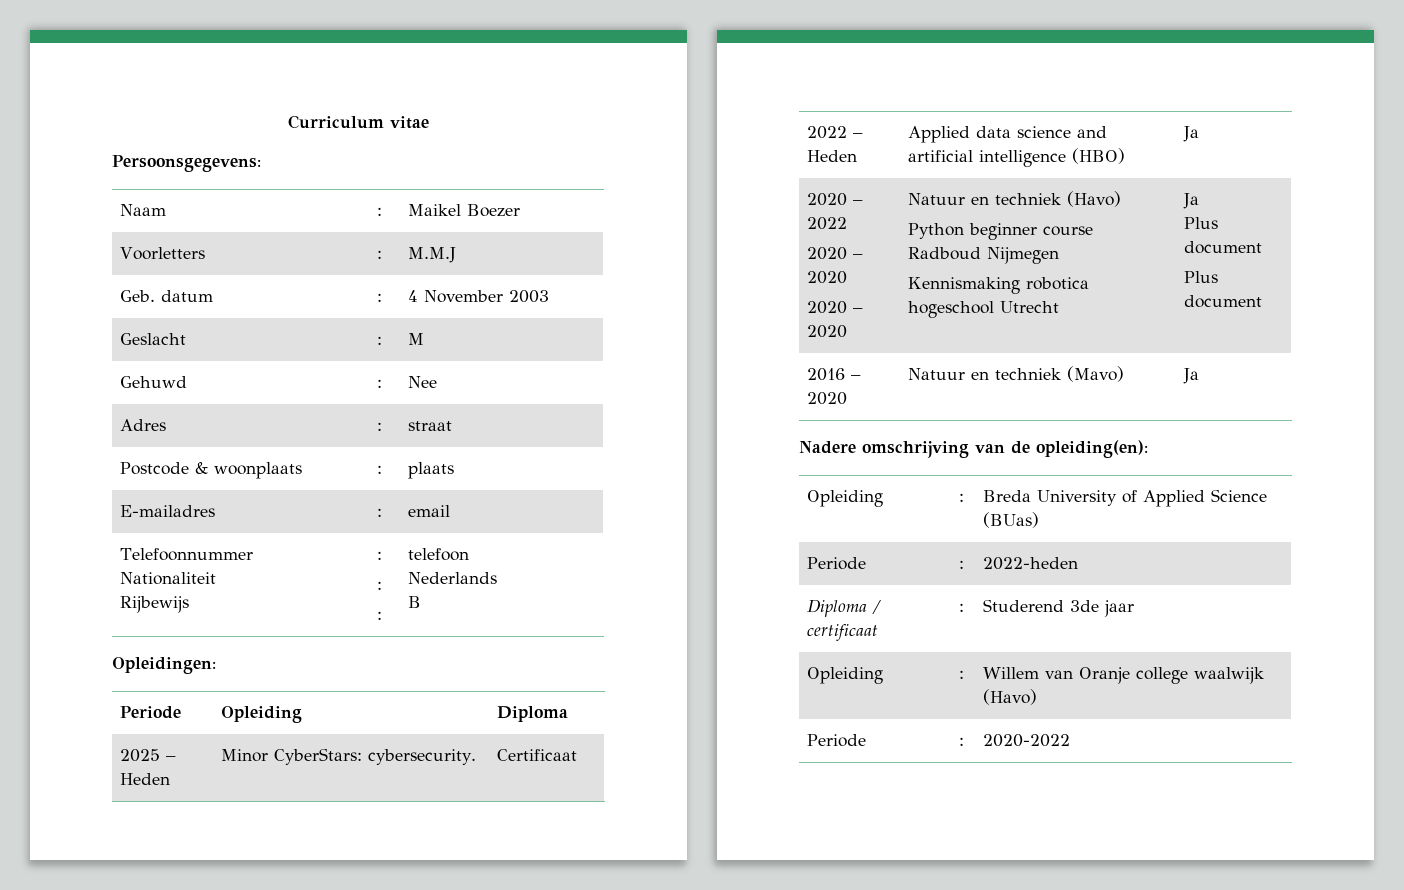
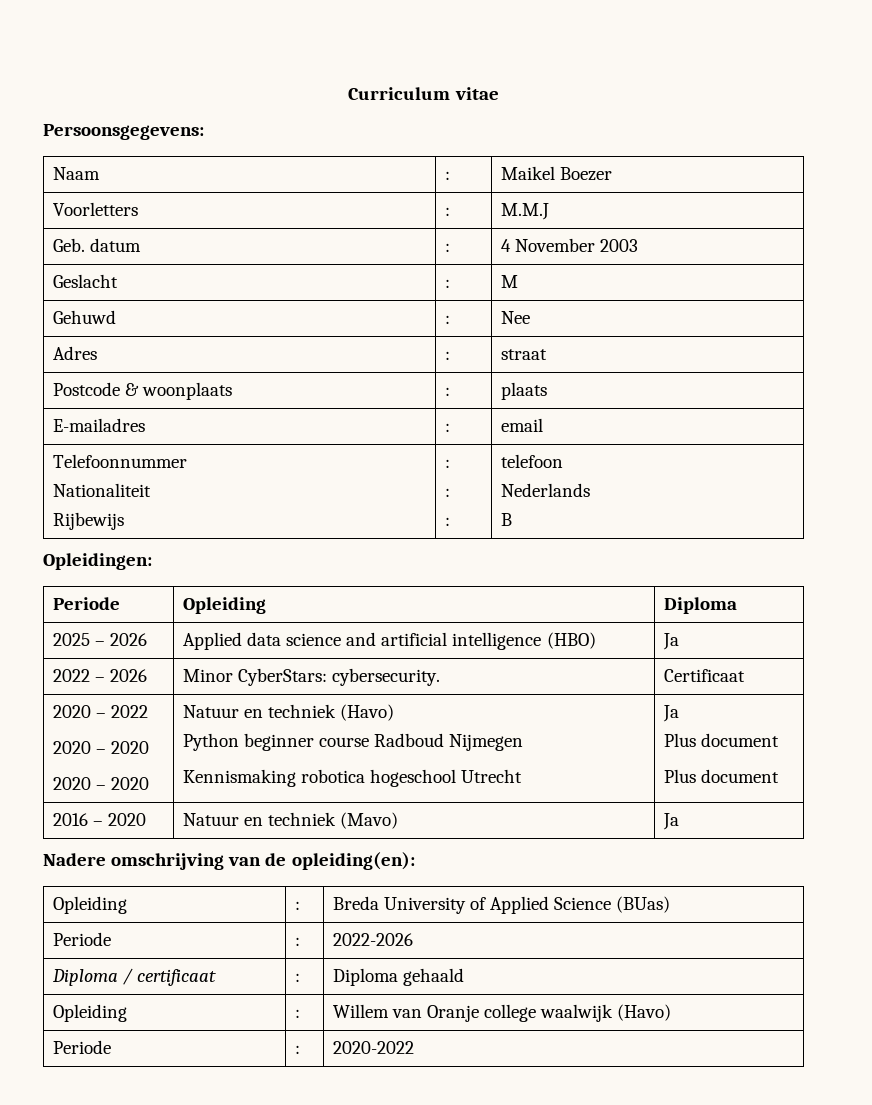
[119,773,170,785] [220,748,476,765] [496,749,577,761] [806,126,863,139] [806,150,857,162] Heden | Minor CyberStars: cybersecurity. | Certificaat // 2022 – Heden -> [110,633,148,646] 2026
(1199, 134) none -> [52,669,148,682] [182,668,441,686] [663,669,745,682] // 2022 – 2026 | Minor CyberStars: cybersecurity. | Certificaat
[982,557,1078,570] 2022-heden -> [332,933,413,946] 2022-2026
[982,599,1134,617] Studerend 3de jaar -> [332,968,464,986] Diploma gehaald

